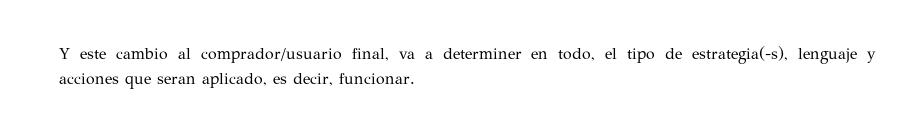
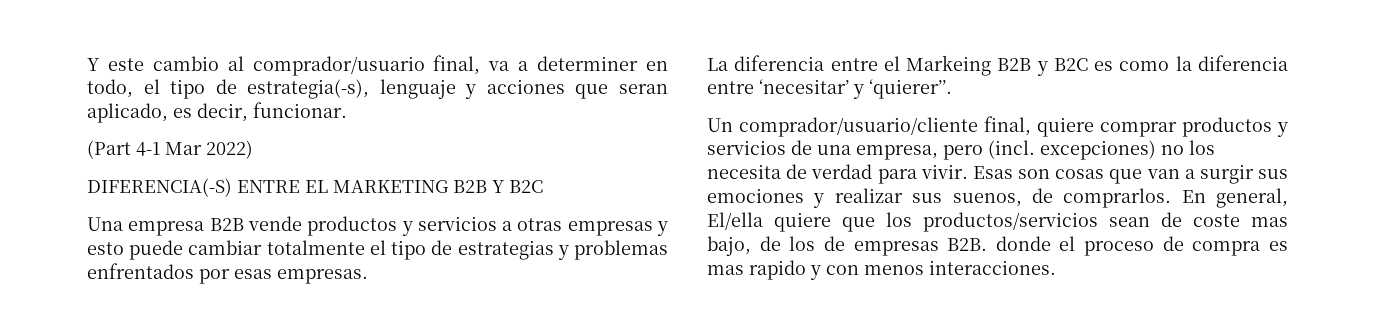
(415, 79) none -> [87,140,253,159] [87,178,543,197] [87,216,668,236] [87,240,668,260] [87,263,368,284] [707,55,1288,76] [707,79,952,99] [707,116,1288,137] [707,140,1215,160] [707,164,1288,184] [707,188,1288,208] [707,212,1288,232] [707,236,1288,256] [707,260,1056,280] // (Part 4-1 Mar 2022) // DIFERENCIA(-S) ENTRE EL MARKETING B2B Y B2C // Una empresa B2B vende productos y servicios a otras empresas y esto puede cambiar totalmente el tipo de estrategias y problemas enfrentados por esas empresas. // La diferencia entre el Markeing B2B y B2C es como la diferencia entre ‘necesitar’ y ‘quierer’’. // Un comprador/usuario/cliente final, quiere comprar productos y servicios de una empresa, pero (incl. excepciones) no los necesita de verdad para vivir. Esas son cosas que van a surgir sus emociones y realizar sus suenos, de comprarlos. En general, El/ella quiere que los productos/servicios sean de coste mas bajo, de los de empresas B2B. donde el proceso de compra es mas rapido y con menos interacciones.

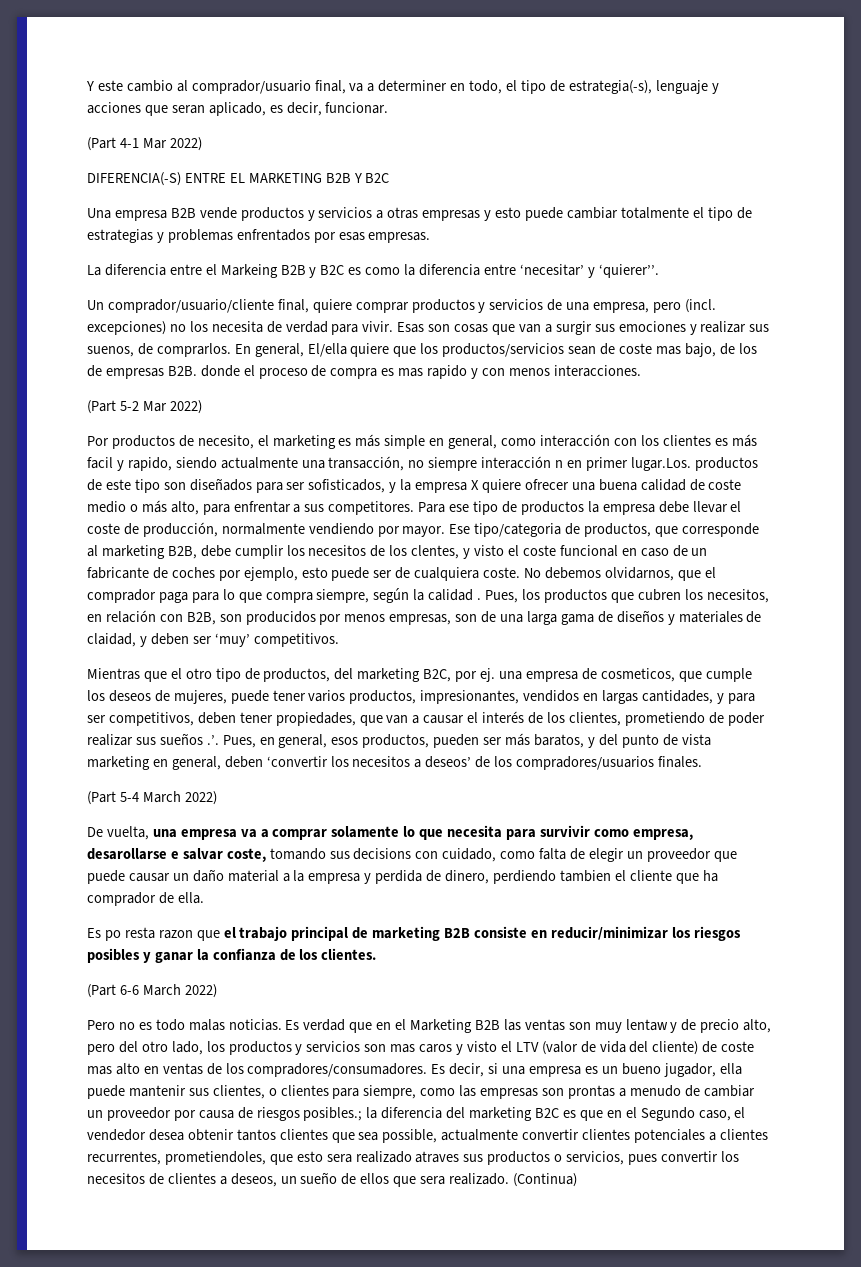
(1056, 267) none -> [87,400,202,414] [87,434,757,449] [87,456,758,471] [87,478,742,493] [87,500,742,515] [87,522,759,537] [87,545,708,559] [87,567,716,581] [87,588,769,603] [87,610,762,625] [87,633,339,647] [87,668,752,682] [87,690,755,704] [87,711,765,726] [87,733,711,748] [87,756,702,770] [87,791,217,805] [87,825,693,840] [87,848,737,862] [87,869,718,884] [87,892,204,906] [87,926,741,941] [87,948,377,963] [87,984,217,998] [87,1019,772,1033] [87,1041,755,1055] [87,1063,742,1077] [87,1085,755,1099] [87,1107,746,1121] [87,1129,768,1143] [87,1151,739,1165] [87,1172,577,1187] // (Part 5-2 Mar 2022) // Por productos de necesito, el marketing es más simple en general, como interacción con los clientes es más facil y rapido, siendo actualmente una transacción, no siempre interacción n en primer lugar.Los. productos de este tipo son diseñados para ser sofisticados, y la empresa X quiere ofrecer una buena calidad de coste medio o más alto, para enfrentar a sus competitores. Para ese tipo de productos la empresa debe llevar el coste de producción, normalmente vendiendo por mayor. Ese tipo/categoria de productos, que corresponde al marketing B2B, debe cumplir los necesitos de los clentes, y visto el coste funcional en caso de un fabricante de coches por ejemplo, esto puede ser de cualquiera coste. No debemos olvidarnos, que el comprador paga para lo que compra siempre, según la calidad . Pues, los productos que cubren los necesitos, en relación con B2B, son producidos por menos empresas, son de una larga gama de diseños y materiales de claidad, y deben ser ‘muy’ competitivos. // Mientras que el otro tipo de productos, del marketing B2C, por ej. una empresa de cosmeticos, que cumple los deseos de mujeres, puede tener varios productos, impresionantes, vendidos en largas cantidades, y para ser competitivos, deben tener propiedades, que van a causar el interés de los clientes, prometiendo de poder realizar sus sueños .’. Pues, en general, esos productos, pueden ser más baratos, y del punto de vista marketing en general, deben ‘convertir los necesitos a deseos’ de los compradores/usuarios finales. // (Part 5-4 March 2022) // De vuelta, una empresa va a comprar solamente lo que necesita para survivir como empresa, desarollarse e salvar coste, tomando sus decisions con cuidado, como falta de elegir un proveedor que puede causar un daño material a la empresa y perdida de dinero, perdiendo tambien el cliente que ha comprador de ella. // Es po resta razon que el trabajo principal de marketing B2B consiste en reducir/minimizar los riesgos posibles y ganar la confianza de los clientes. // (Part 6-6 March 2022) // Pero no es todo malas noticias. Es verdad que en el Marketing B2B las ventas son muy lentaw y de precio alto, pero del otro lado, los productos y servicios son mas caros y visto el LTV (valor de vida del cliente) de coste mas alto en ventas de los compradores/consumadores. Es decir, si una empresa es un bueno jugador, ella puede mantenir sus clientes, o clientes para siempre, como las empresas son prontas a menudo de cambiar un proveedor por causa de riesgos posibles.; la diferencia del marketing B2C es que en el Segundo caso, el vendedor desea obtenir tantos clientes que sea possible, actualmente convertir clientes potenciales a clientes recurrentes, prometiendoles, que esto sera realizado atraves sus productos o servicios, pues convertir los necesitos de clientes a deseos, un sueño de ellos que sera realizado. (Continua)

